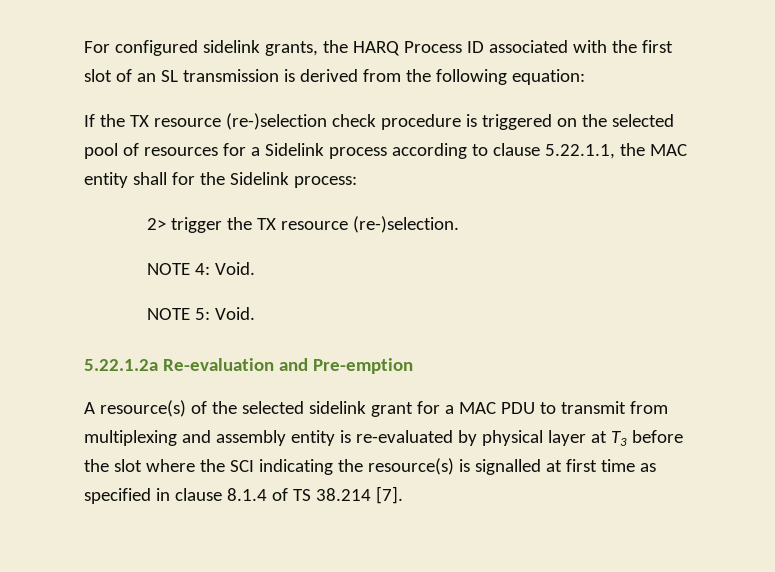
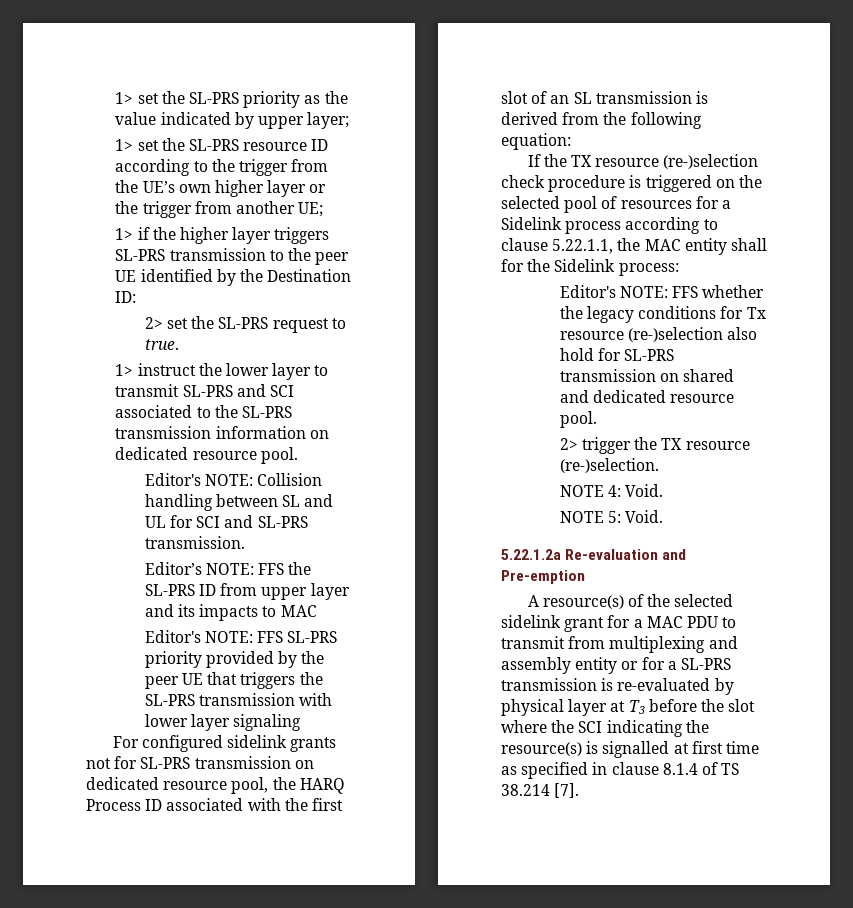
[84,40,318,56] For configured sidelink grants, -> [115,91,348,108] [115,112,350,129] [115,138,329,151] [115,159,329,176] [115,180,327,197] [115,201,324,218] [115,227,330,244] [115,248,350,265] [115,269,352,286] [115,291,137,303] [144,316,346,333] [144,339,179,350] [115,363,329,380] [115,384,295,397] [115,405,293,418] [115,426,329,439] [115,447,298,464] [144,473,323,486] [144,494,334,511] [144,515,308,528] [144,536,245,549] [144,562,312,575] [144,583,350,600] [144,604,317,621] [144,630,338,643] [144,651,325,668] [144,672,323,689] [144,693,333,706] [144,714,302,731] [112,735,337,752] [86,756,314,769] [86,777,269,794] 1> set the SL-PRS priority as the value indicated by upper layer; // 1> set the SL-PRS resource ID according to the trigger from the UE’s own higher layer or the trigger from another UE; // 1> if the higher layer triggers SL-PRS transmission to the peer UE identified by the Destination ID: // 2> set the SL-PRS request to true. // 1> instruct the lower layer to transmit SL-PRS and SCI associated to the SL-PRS transmission information on dedicated resource pool. // Editor's NOTE: Collision handling between SL and UL for SCI and SL-PRS transmission. // Editor’s NOTE: FFS the SL-PRS ID from upper layer and its impacts to MAC // Editor's NOTE: FFS SL-PRS priority provided by the peer UE that triggers the SL-PRS transmission with lower layer signaling // For configured sidelink grants not for SL-PRS transmission on dedicated resource pool,
(357, 182) none -> [559,285,765,298] [559,306,766,323] [559,327,758,342] [559,348,675,361] [559,369,735,382] [559,390,735,403] [559,411,597,428] // Editor's NOTE: FFS whether the legacy conditions for Tx resource (re-)selection also hold for SL-PRS transmission on shared and dedicated resource pool.
(335, 438) none -> [621,657,731,670] [501,678,597,691] or for a SL-PRS transmission

